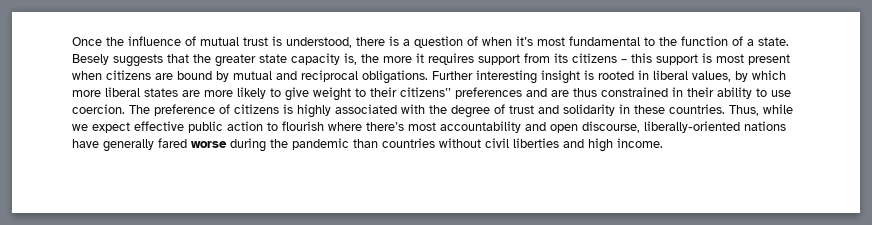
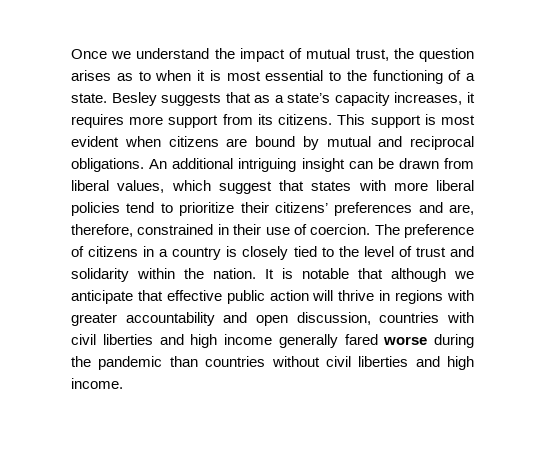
[106,36,728,48] the influence of mutual trust is understood, there is a question of when it’s most fundamental to the function -> [111,48,475,62] [71,70,443,84] we understand the impact of mutual trust, the question arises as to when it is most essential to the functioning
[72,54,109,65] Besely -> [111,92,157,106] Besley
[193,53,412,67] the greater state capacity is, the more -> [254,92,463,106] as a state’s capacity increases,
(474, 59) none -> [129,116,164,125] more
[572,53,652,63] citizens – this -> [278,114,366,125] citizens. This
[748,54,790,65] present -> [71,136,119,147] evident
[432,70,786,84] [72,87,791,101] Further interesting insight is rooted in liberal values, by which more liberal states are more likely to give weight to their citizens’’ preferences and are thus constrained in their ability to use -> [149,158,474,172] [71,180,474,194] [71,202,474,216] [71,224,307,237] An additional intriguing insight can be drawn from liberal values, which suggest that states with more liberal policies tend to prioritize their citizens’ preferences and are, therefore, constrained in their use of
[283,104,793,118] [72,121,786,133] [72,139,99,148] is highly associated with the degree of trust and solidarity in these countries. Thus, while we expect effective public action to flourish where there’s most accountability and open discourse, liberally-oriented nations have -> [143,246,475,260] [71,268,474,282] [71,290,475,304] [71,312,474,326] [71,334,272,348] in a country is closely tied to the level of trust and solidarity within the nation. It is notable that although we anticipate that effective public action will thrive in regions with greater accountability and open discussion, countries with civil liberties and high income

